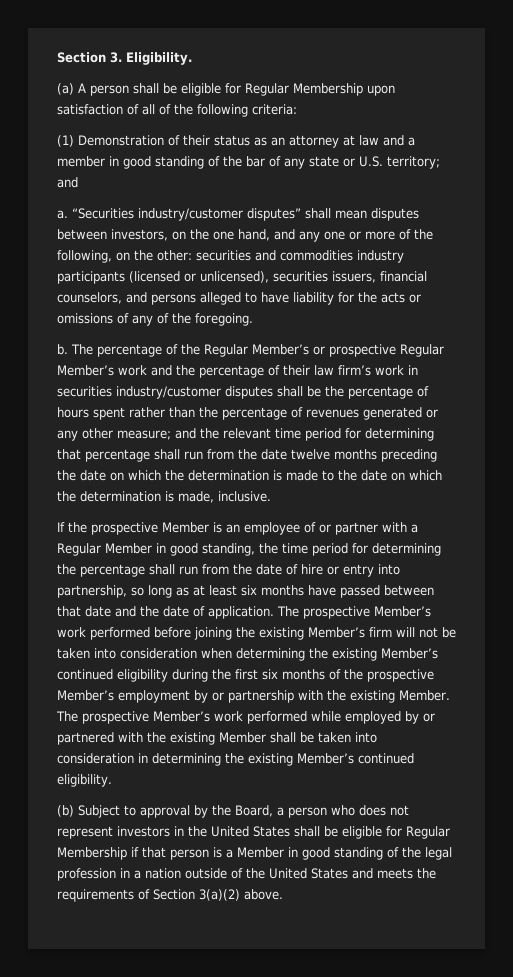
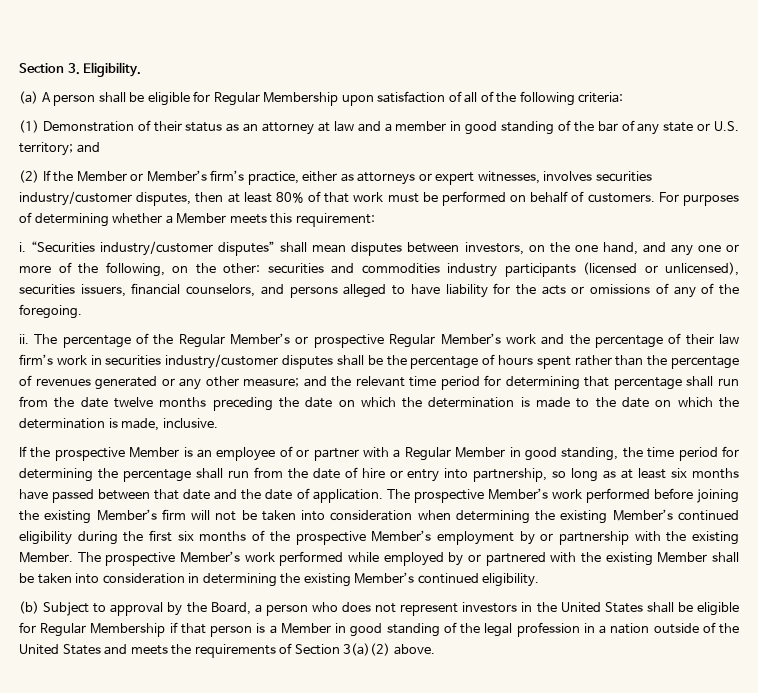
[57,210,68,219] a. -> [19,170,652,185] [19,191,739,206] [19,212,375,227] [19,242,26,252] (2) If the Member or Member’s firm’s practice, either as attorneys or expert witnesses, involves securities industry/customer disputes, then at least 80% of that work must be performed on behalf of customers. For purposes of determining whether a Member meets this requirement: // i.
[57,344,68,355] b. -> [19,334,29,344] ii.

